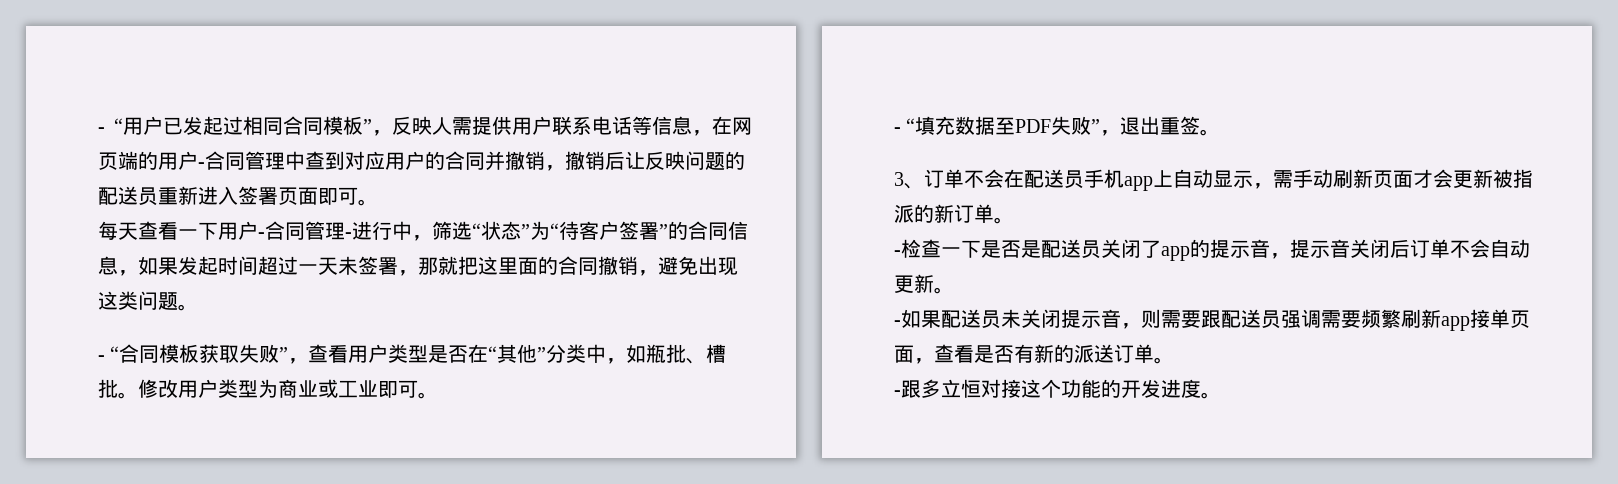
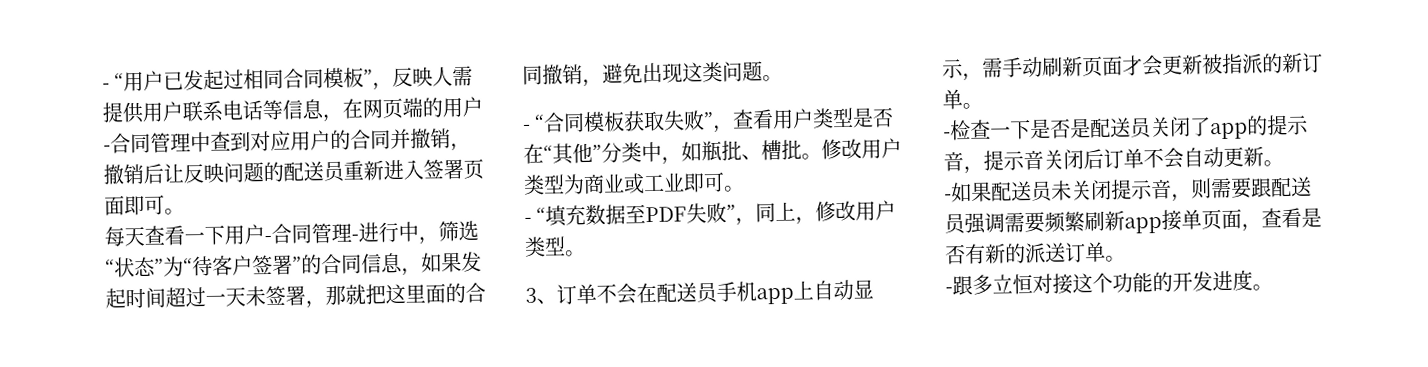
[1120,116,1201,135] 退出重签 -> [755,200,897,225] [524,236,566,257] 同上，修改用户类型

